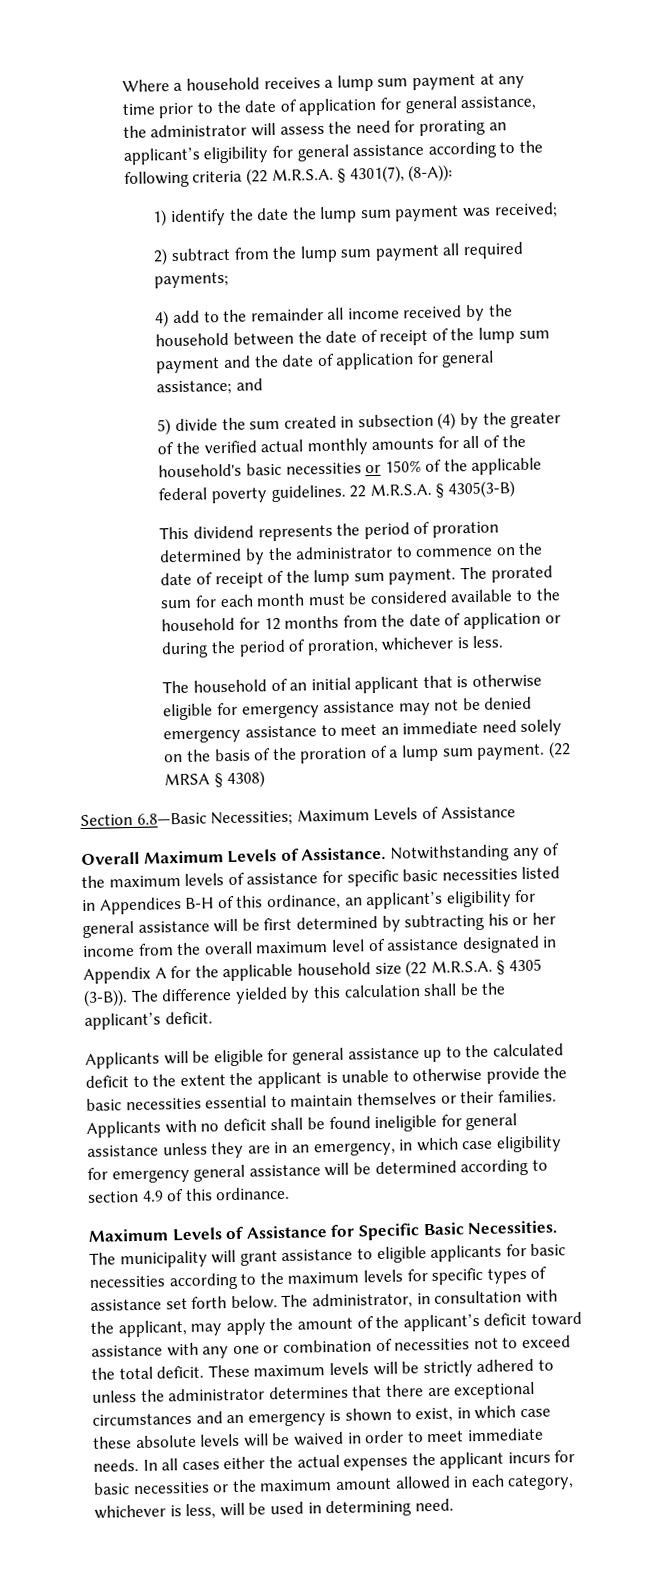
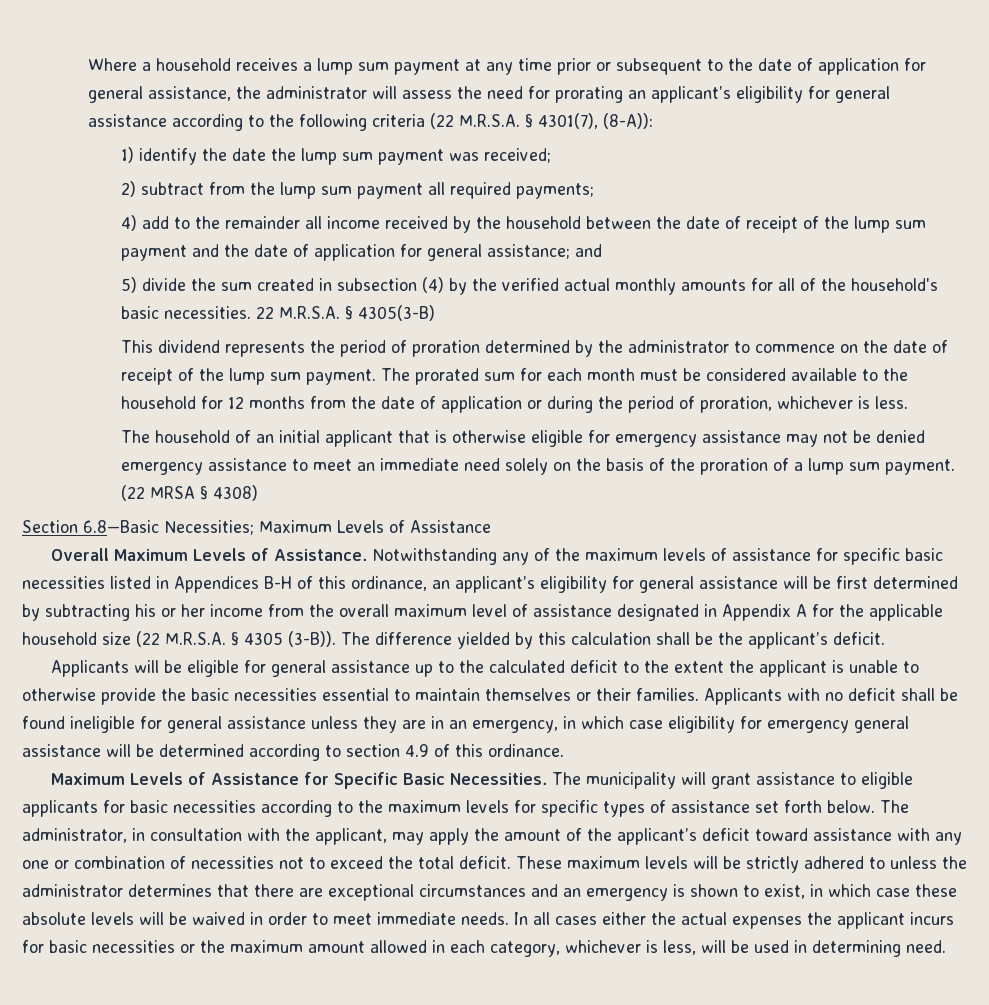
(195, 110) none -> [596,58,703,75] or subsequent
[510,412,562,429] [157,441,200,455] greater of the -> (498, 284) none
[285,457,543,475] [158,484,346,504] necessities or 150% of the applicable federal poverty guidelines. -> [164,306,252,319] necessities.

